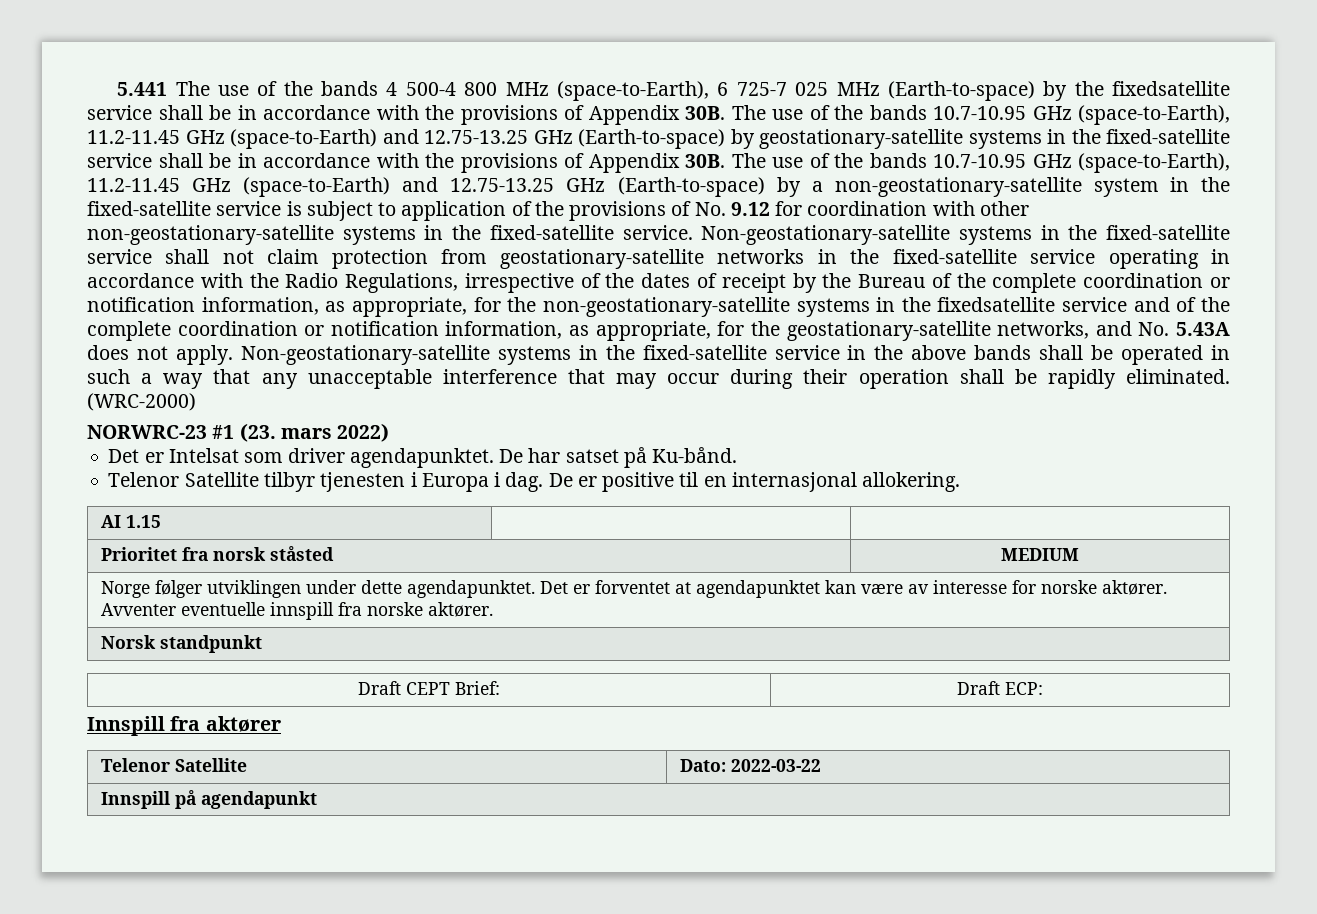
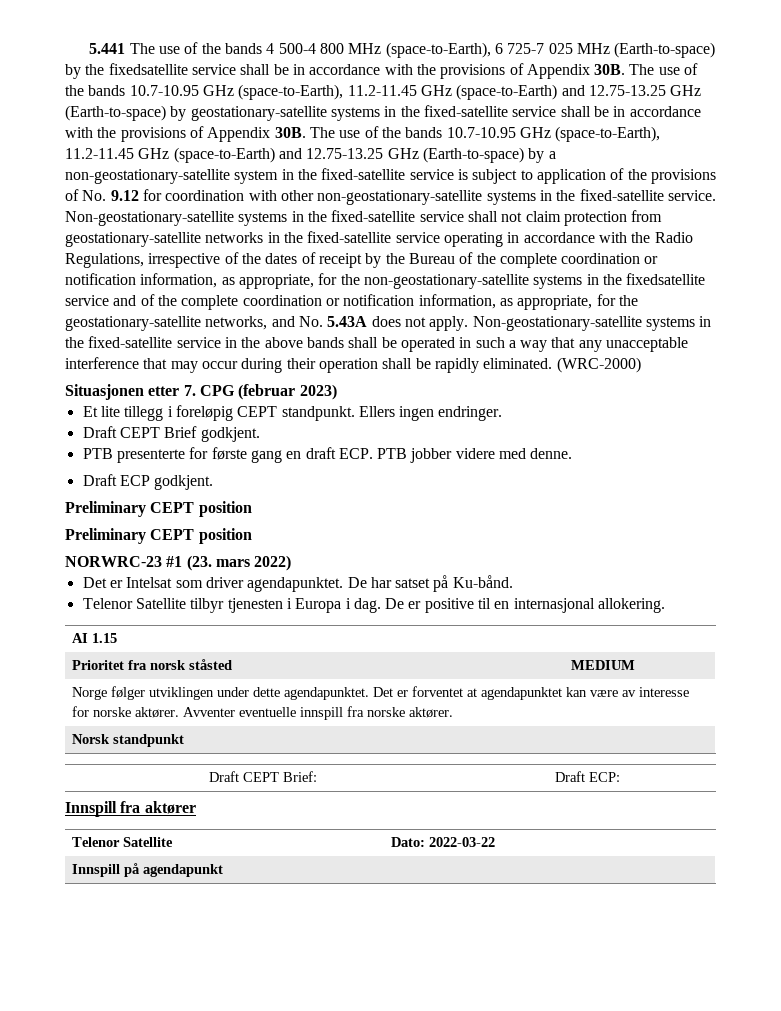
(196, 402) none -> [65,384,337,400] [82,405,503,421] [82,426,260,442] [82,447,573,463] [82,474,214,490] [65,501,252,517] [65,528,252,544] // Situasjonen etter 7. CPG (februar 2023) // Et lite tillegg i foreløpig CEPT standpunkt. Ellers ingen endringer. // Draft CEPT Brief godkjent. // PTB presenterte for første gang en draft ECP. PTB jobber videre med denne. // Draft ECP godkjent. // Preliminary CEPT position // Preliminary CEPT position

